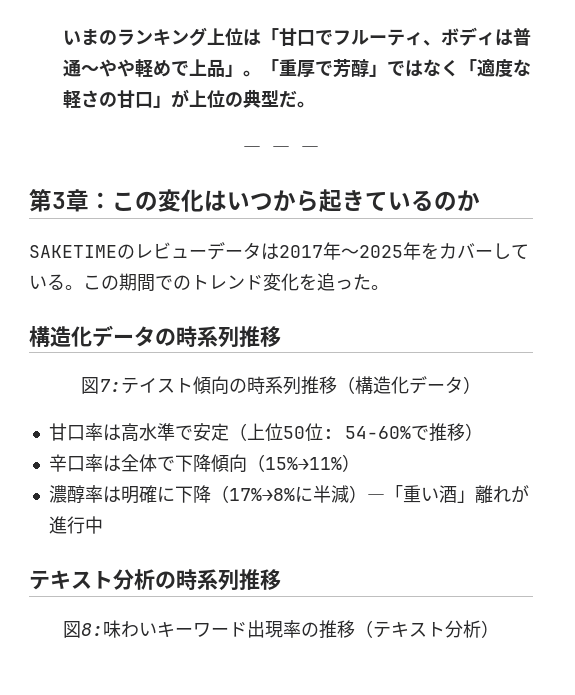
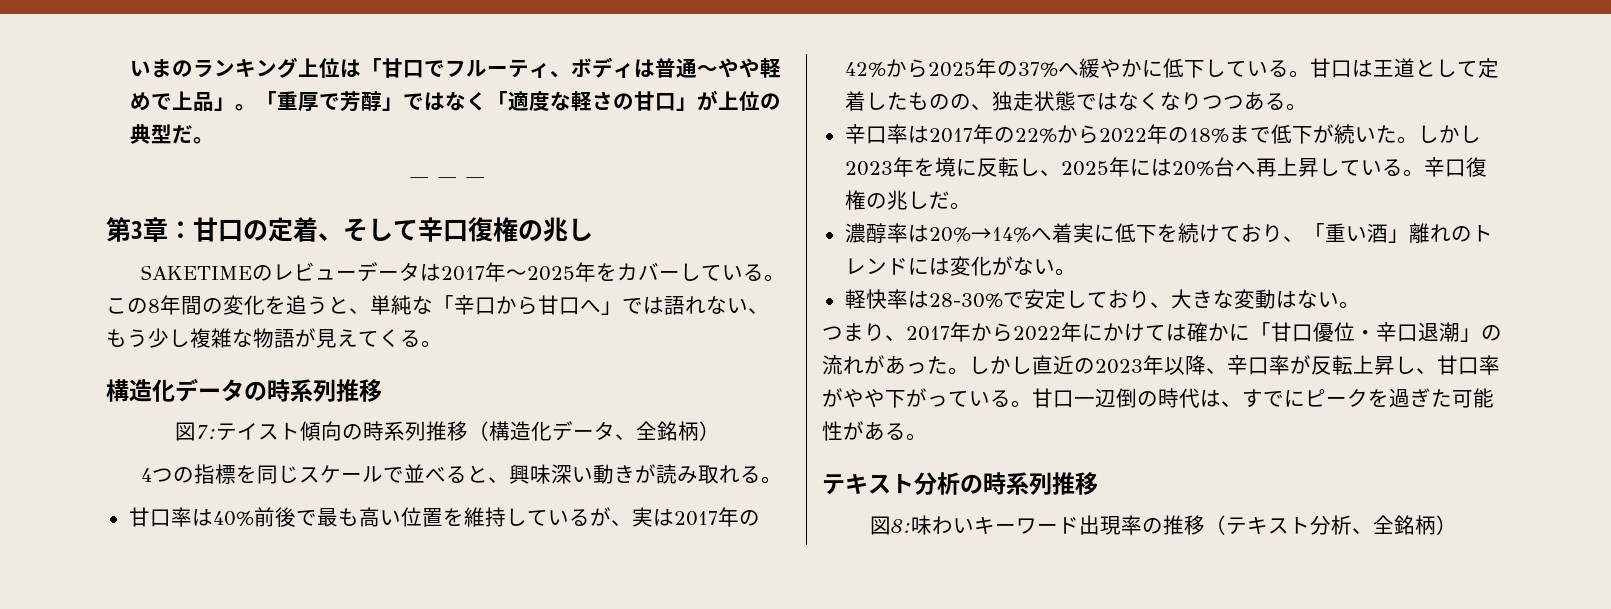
[112,189,480,213] この変化はいつから起きているのか -> [193,217,593,242] 甘口の定着、そして辛口復権の兆し
[119,273,371,292] 期間でのトレンド変化を追った -> [148,295,769,315] [106,328,421,348] 8年間の変化を追うと、単純な「辛口から甘口へ」では語れない、もう少し複雑な物語が見えてくる
[463,376,481,394] [48,423,483,442] [48,454,360,472] [48,485,529,504] [48,516,103,534] ） // 甘口率は高水準で安定（上位50位: 54-60%で推移） // 辛口率は全体で下降傾向（15%→11%） // 濃醇率は明確に下降（17%→8%に半減）―「重い酒」離れが進行中 -> [615,421,720,441] [141,464,783,484] [128,507,760,527] [844,58,1499,78] [844,91,1307,111] [844,124,1481,144] [844,157,1487,177] [844,190,971,210] [844,223,1493,243] [844,256,1076,276] [844,289,1360,309] [822,322,1502,342] [822,355,1500,375] [822,388,1494,408] [822,421,927,441] 、全銘柄） // 4つの指標を同じスケールで並べると、興味深い動きが読み取れる。 // 甘口率は40%前後で最も高い位置を維持しているが、実は2017年の42%から2025年の37%へ緩やかに低下している。甘口は王道として定着したものの、独走状態ではなくなりつつある。 // 辛口率は2017年の22%から2022年の18%まで低下が続いた。しかし2023年を境に反転し、2025年には20%台へ再上昇している。辛口復権の兆しだ。 // 濃醇率は20%→14%へ着実に低下を続けており、「重い酒」離れのトレンドには変化がない。 // 軽快率は28-30%で安定しており、大きな変動はない。 // つまり、2017年から2022年にかけては確かに「甘口優位・辛口退潮」の流れがあった。しかし直近の2023年以降、辛口率が反転上昇し、甘口率がやや下がっている。甘口一辺倒の時代は、すでにピークを過ぎた可能性がある。
(481, 629) none -> [1352,515,1436,535] 、全銘柄

